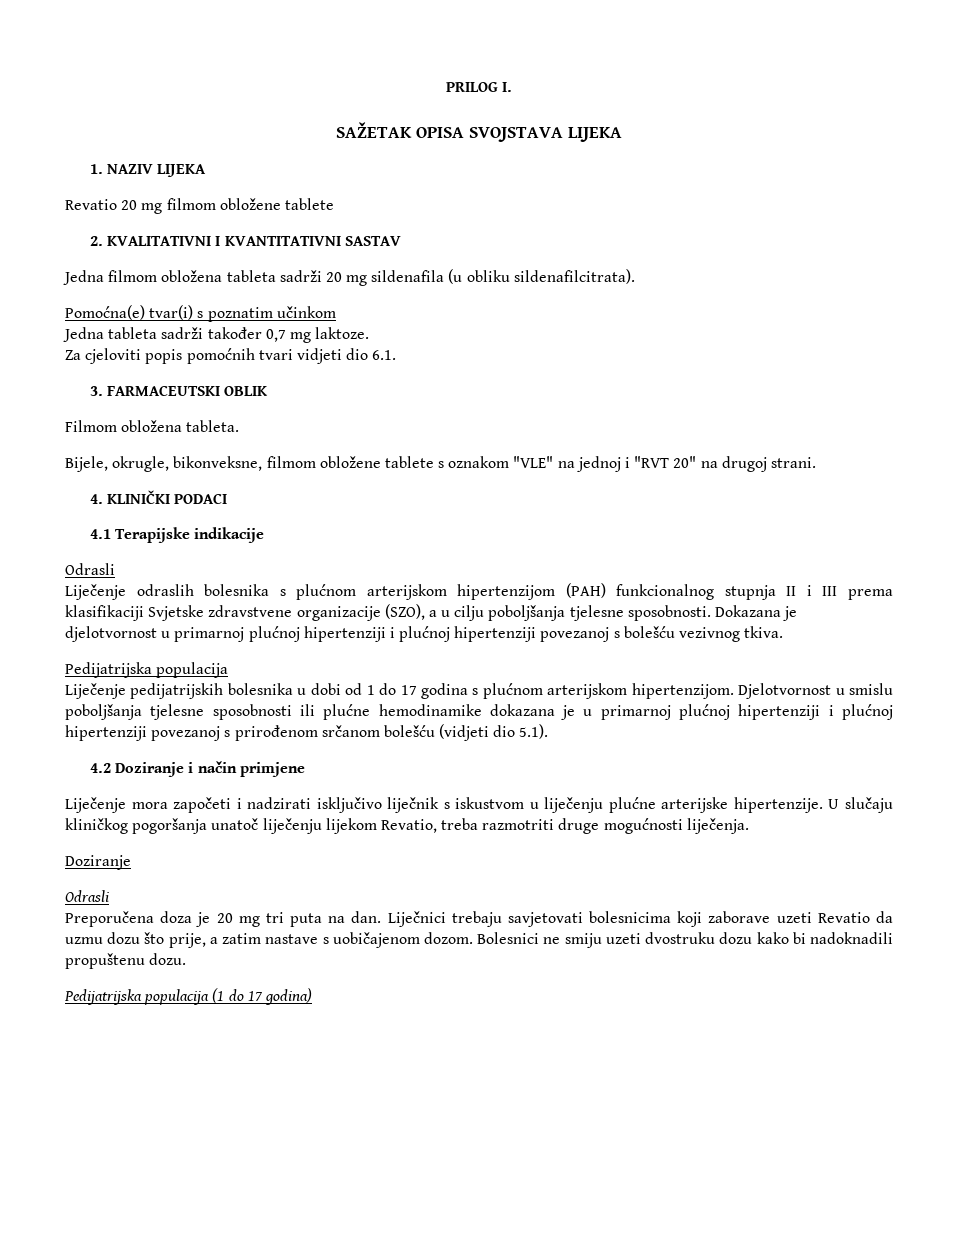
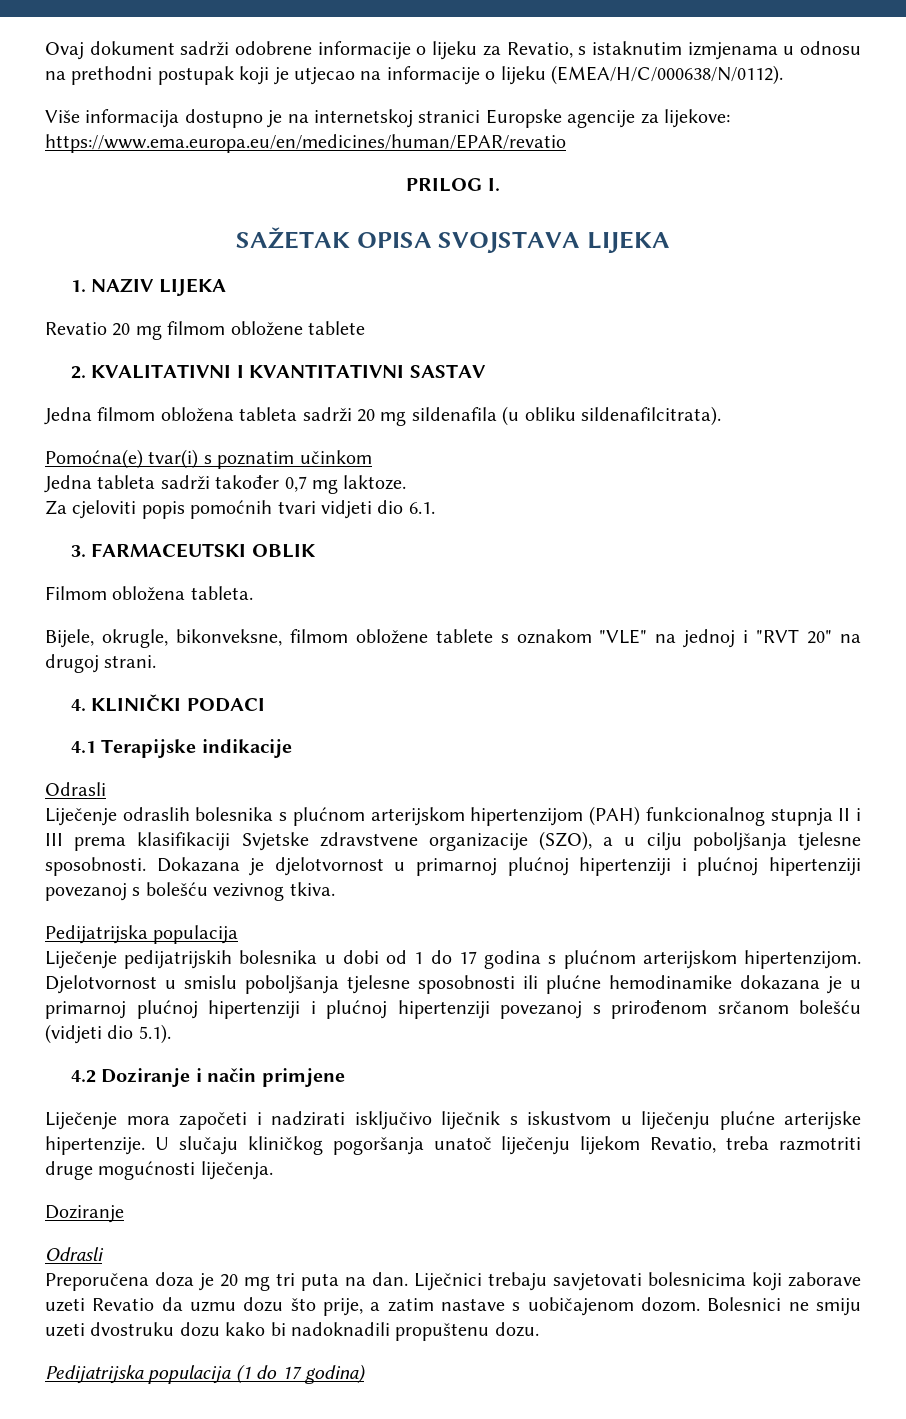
(445, 87) none -> [45,41,862,60] [45,65,783,85] [45,109,730,128] [45,134,566,153] Ovaj dokument sadrži odobrene informacije o lijeku za Revatio, s istaknutim izmjenama u odnosu na prethodni postupak koji je utjecao na informacije o lijeku (EMEA/H/C/000638/N/0112). // Više informacija dostupno je na internetskoj stranici Europske agencije za lijekove: https://www.ema.europa.eu/en/medicines/human/EPAR/revatio //

